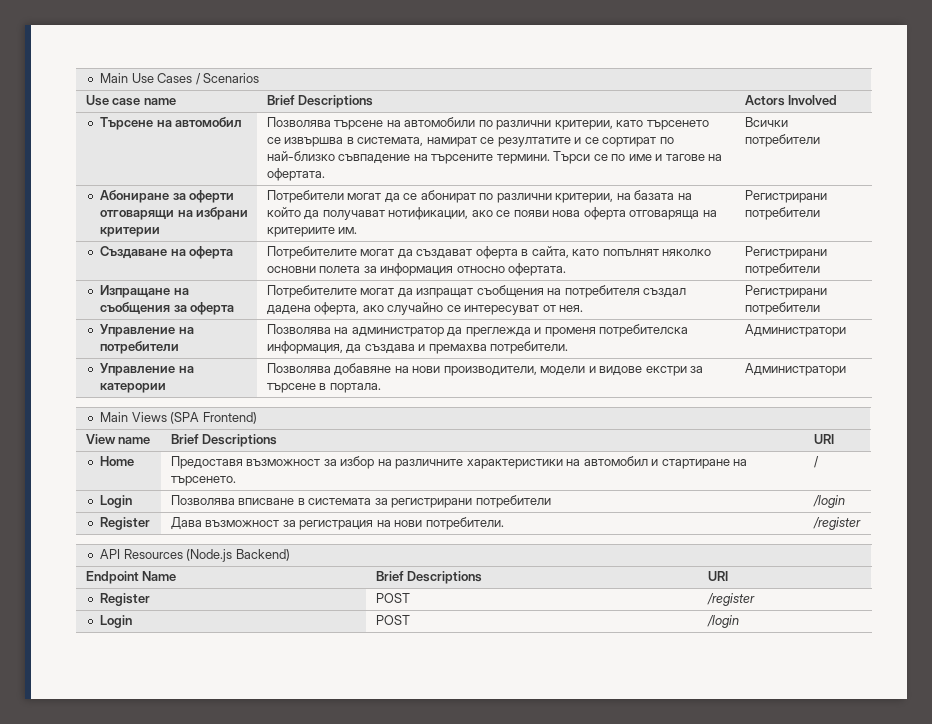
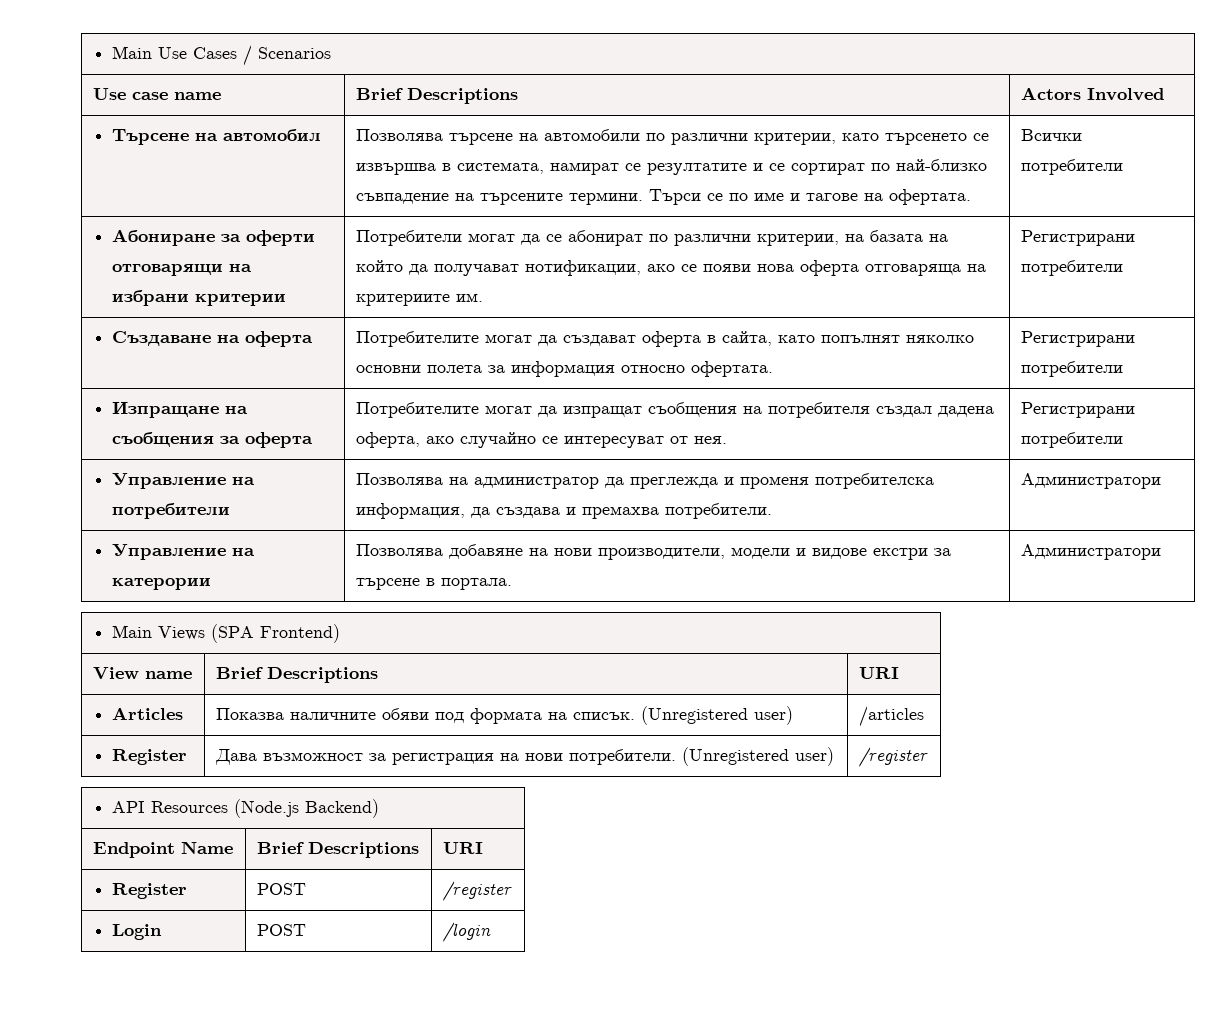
[100,456,135,466] [170,456,748,469] [170,476,236,486] [813,456,819,468] [100,495,133,508] [170,495,551,508] [812,495,845,508] Home | Предоставя възможност за избор на различните характеристики на автомобил и стартиране на търсенето. | / // Login | Позволява вписване в системата за регистрирани потребители | /login -> [111,707,183,720] [215,706,793,725] [858,706,924,727] Articles | Показва наличните обяви под формата на списък. (Unregistered user) | /articles
(504, 523) none -> [681,747,834,766] (Unregistered user)

